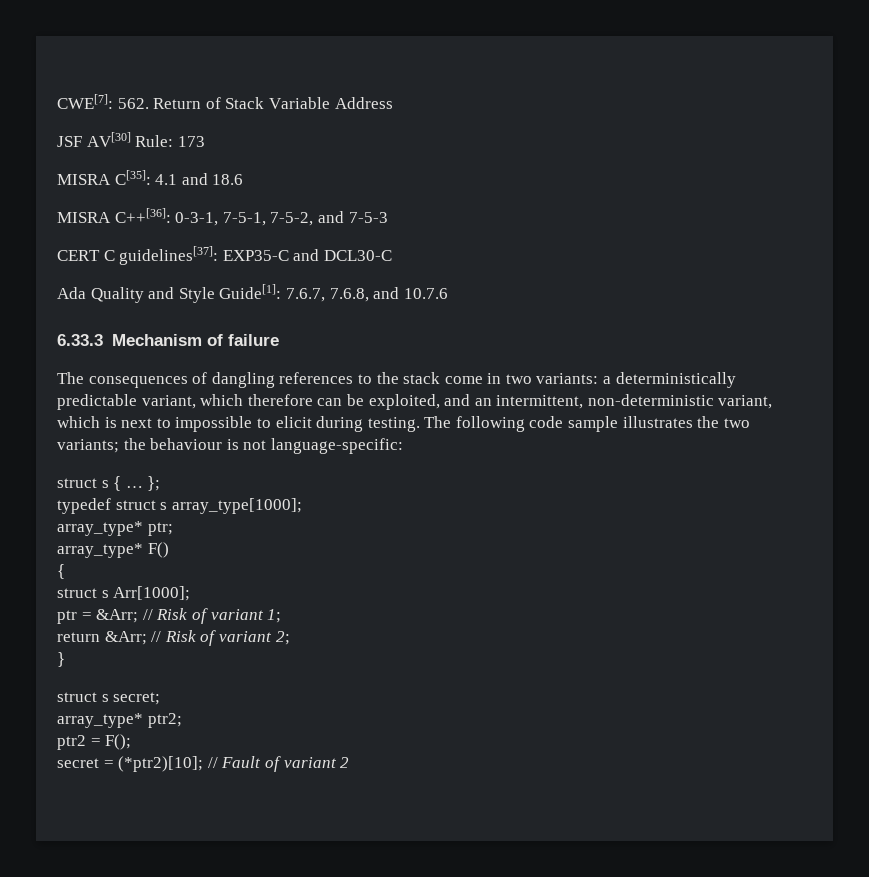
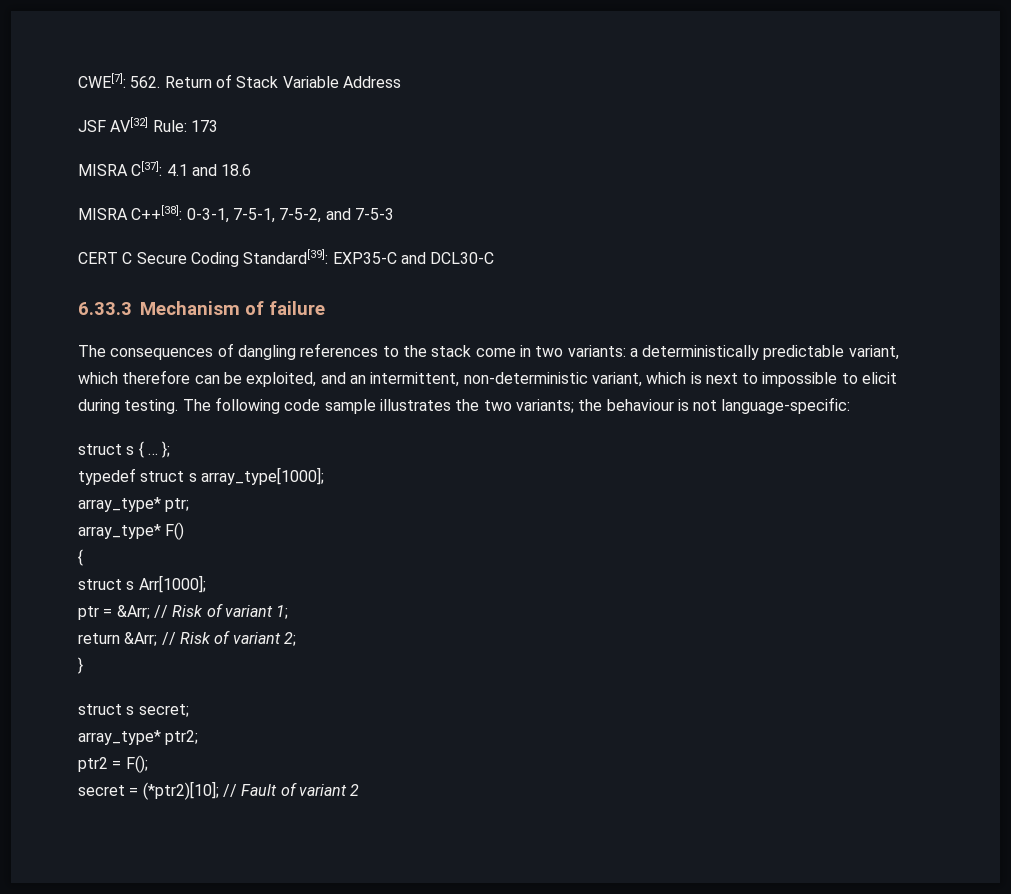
[86,132,131,147] AV[30] -> [110,117,149,132] AV[32]
[114,170,151,185] C[35]: -> [131,161,163,176] C[37]:
[114,208,171,223] C++[36]: -> [131,205,183,220] C++[38]:
[119,246,219,265] guidelines[37]: -> [136,249,329,267] Secure Coding Standard[39]:
[57,284,448,303] // Ada Quality and Style Guide[1]: 7.6.7, 7.6.8, and 10.7.6 -> (495, 258) none

